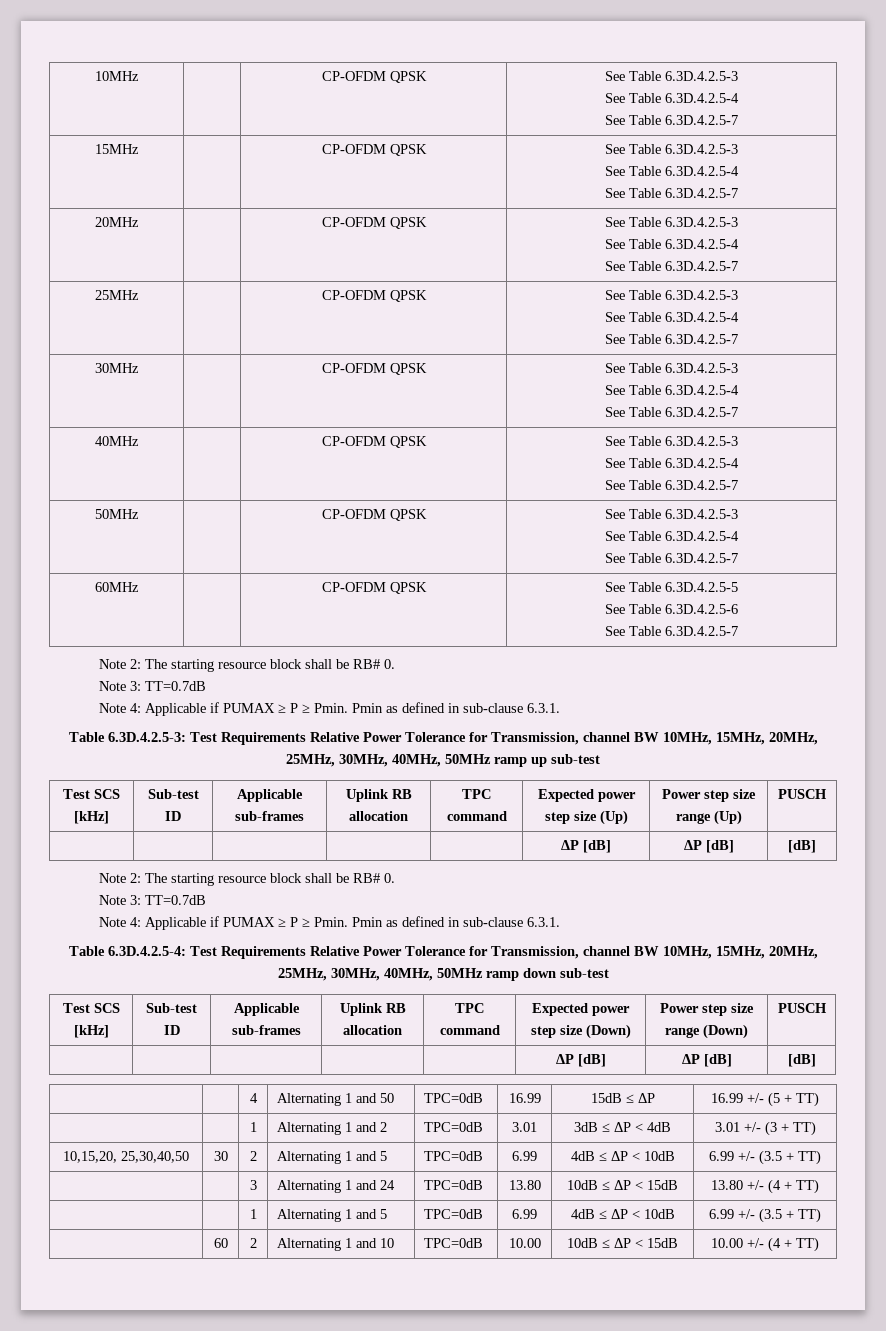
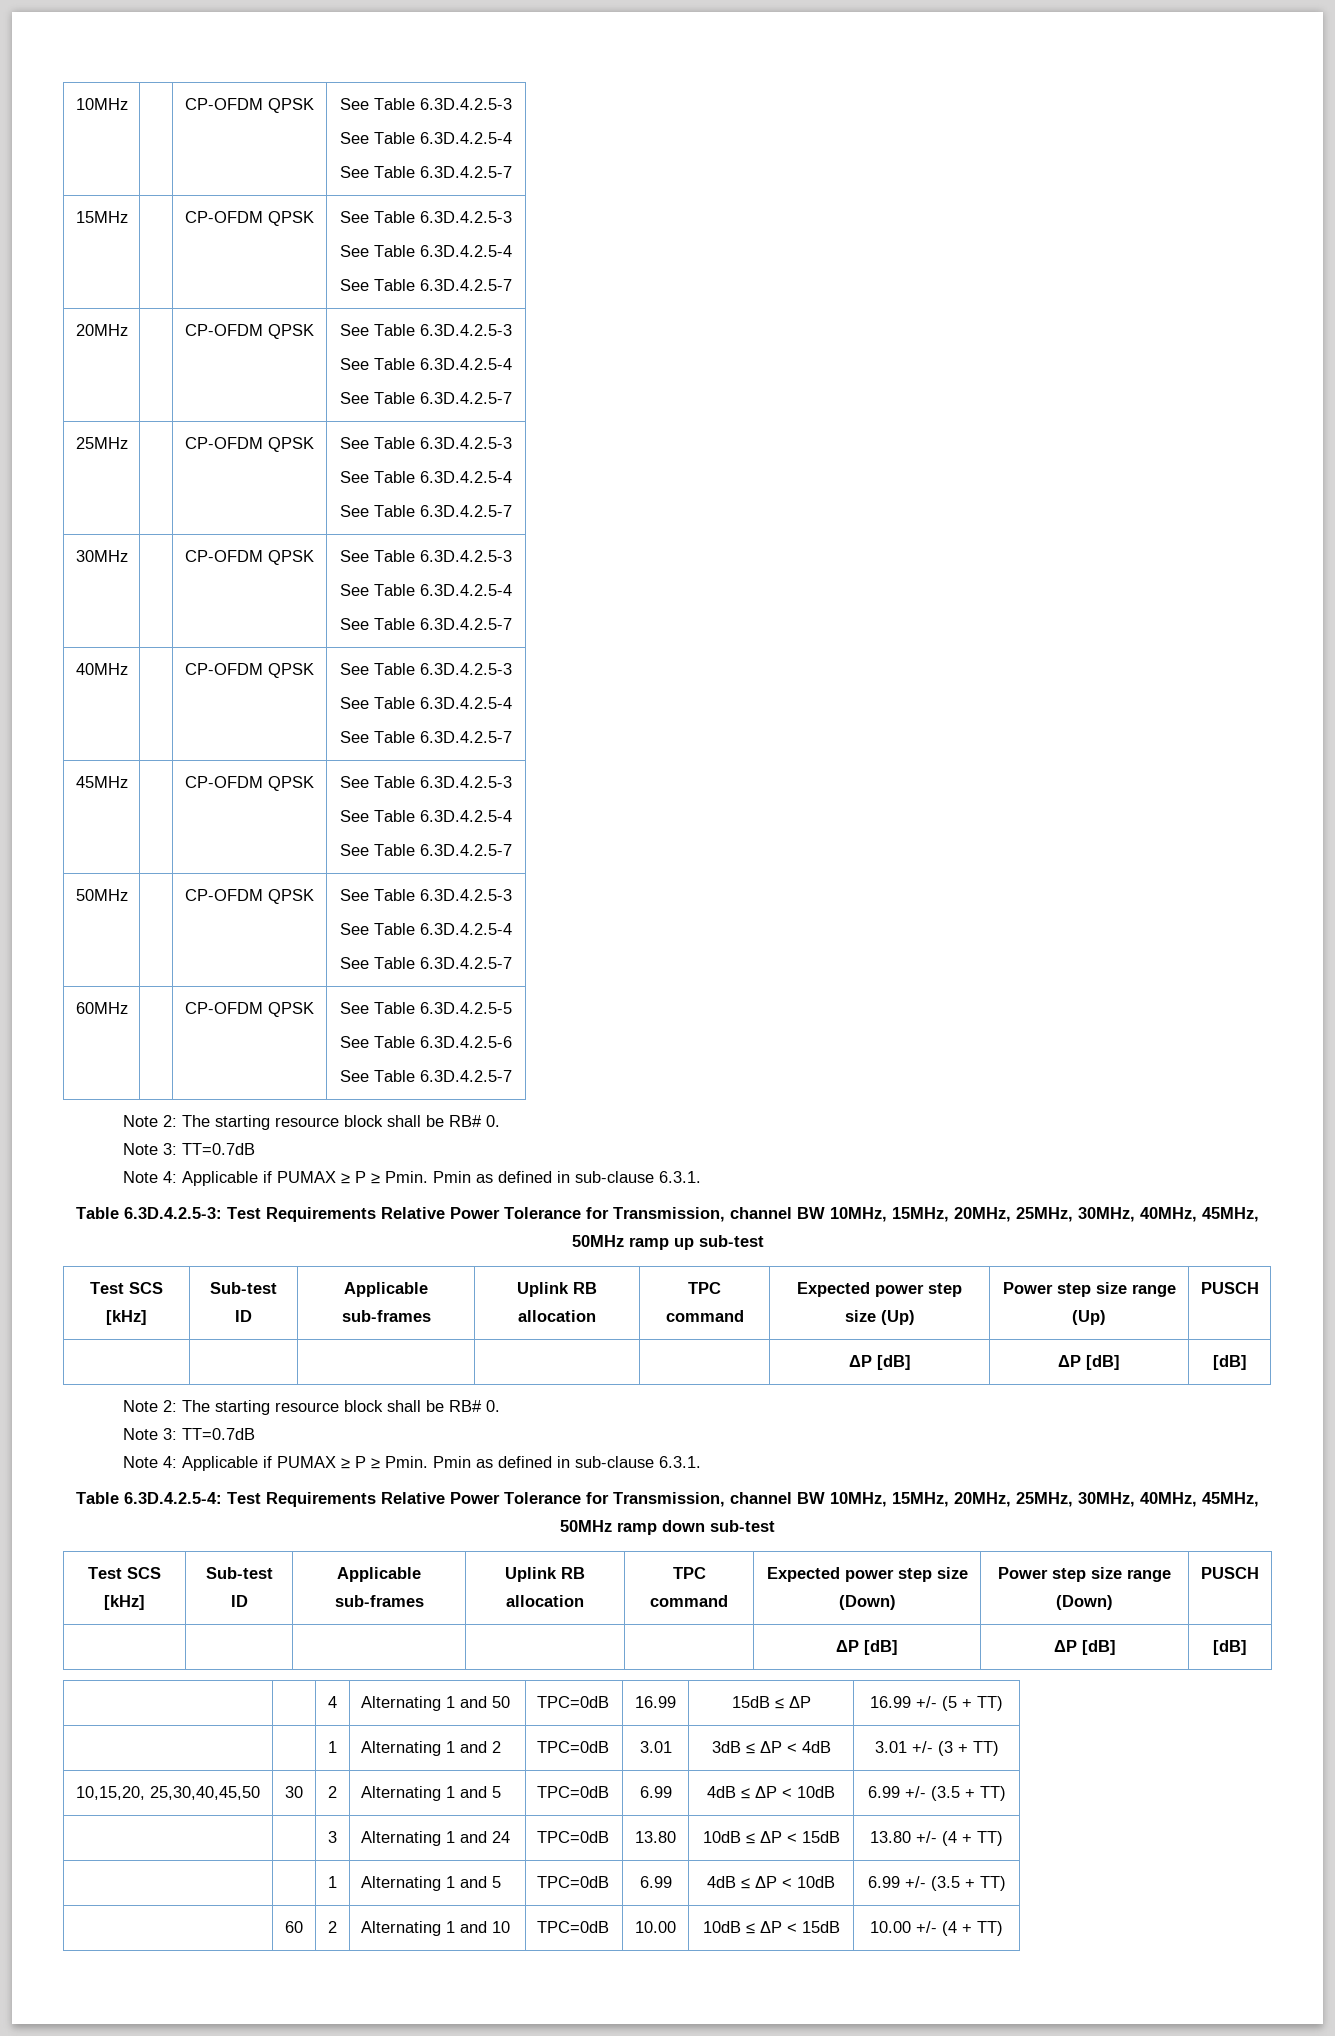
(738, 485) none -> [75,776,128,788] [185,776,314,791] [340,776,512,788] [340,810,512,822] [340,844,512,856] // 45MHz | | CP-OFDM QPSK | See Table 6.3D.4.2.5-3 // See Table 6.3D.4.2.5-4 // See Table 6.3D.4.2.5-7
(441, 760) none -> [1202,1207,1259,1222] 45MHz,
(433, 974) none -> [1202,1492,1259,1507] 45MHz,
[121,1151,189,1163] 25,30,40,50 -> [150,1786,260,1800] 25,30,40,45,50

